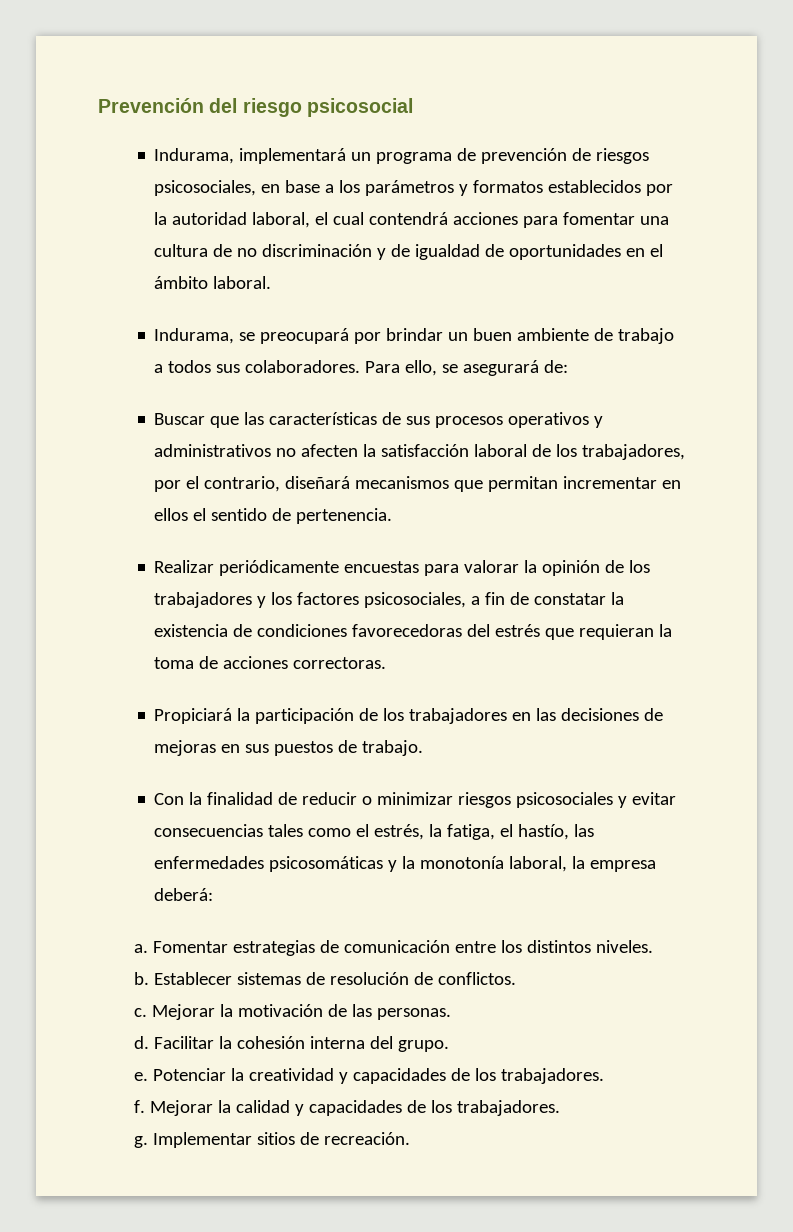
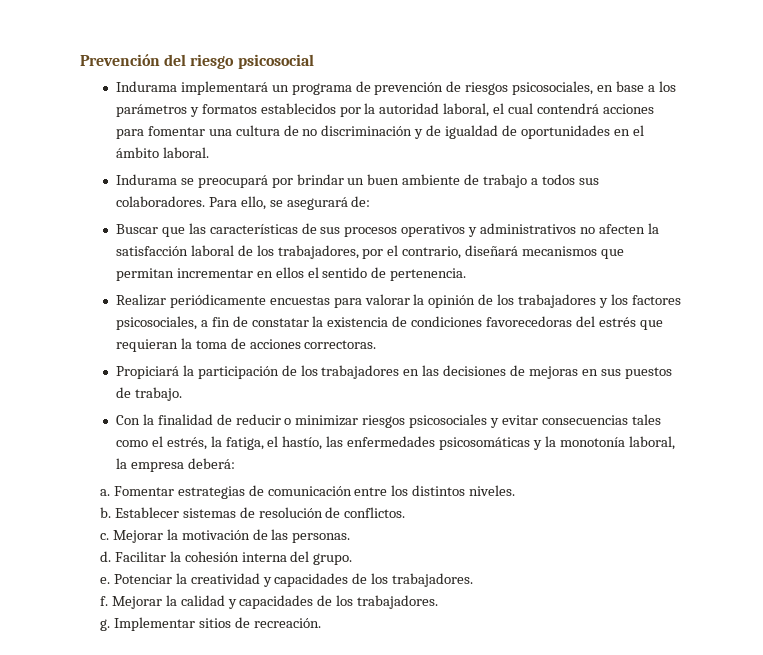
[154,148,235,164] Indurama, -> [115,81,177,92] Indurama
[154,328,235,344] Indurama, -> [115,174,177,185] Indurama

